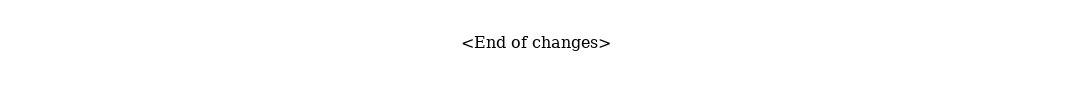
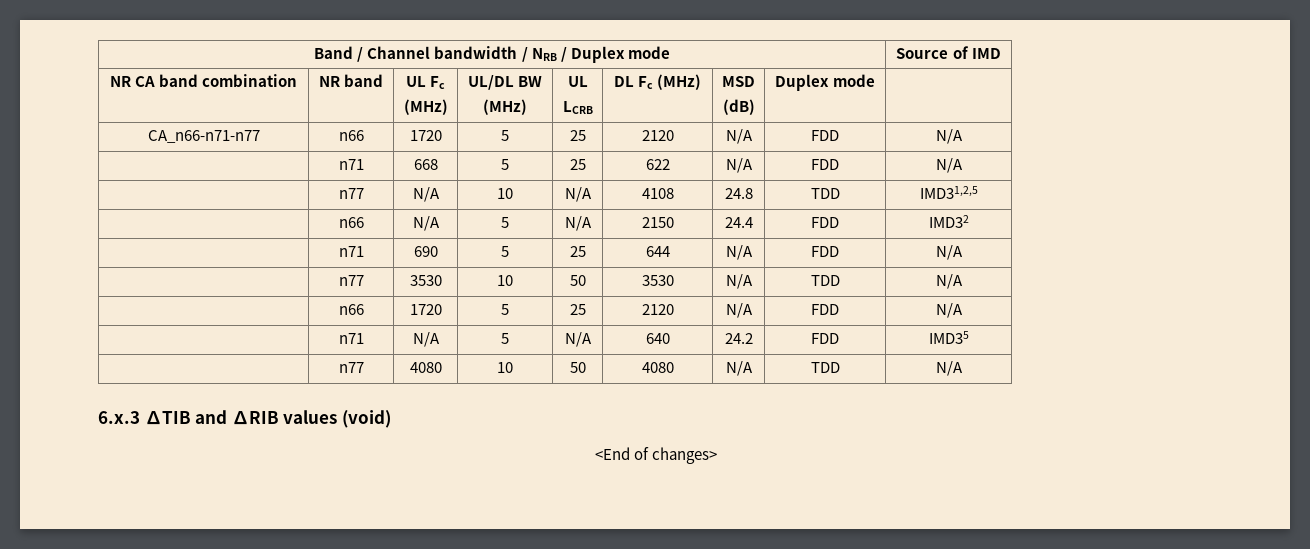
(461, 42) none -> [314,46,670,63] [896,46,1001,59] [109,74,298,87] [318,74,384,87] [405,76,446,89] [403,99,448,115] [467,75,543,90] [483,99,527,115] [567,76,588,87] [562,101,593,114] [613,74,702,90] [722,76,755,87] [722,99,755,115] [775,74,875,91] [147,130,260,143] [338,130,364,141] [409,130,442,141] [501,130,509,141] [569,130,586,141] [641,130,674,141] [725,129,753,144] [811,130,839,141] [935,129,963,144] [338,159,364,170] [413,159,438,170] [501,159,509,170] [569,159,586,170] [645,159,670,170] [725,158,753,173] [811,159,839,170] [935,158,963,173] [338,188,364,199] [412,187,440,202] [497,188,513,199] [564,187,592,202] [641,188,674,199] [724,188,753,199] [810,188,840,199] [919,186,978,199] [338,217,364,228] [412,216,440,231] [501,217,509,228] [564,216,592,231] [641,217,674,228] [724,217,753,228] [811,217,839,228] [928,215,969,228] [338,246,364,257] [413,246,438,257] [501,246,509,257] [569,246,586,257] [645,246,670,257] [725,245,753,260] [811,246,839,257] [935,245,963,260] [338,275,364,286] [409,275,442,286] [497,275,513,286] [569,275,586,286] [641,275,674,286] [725,274,753,289] [810,275,840,286] [935,274,963,289] [338,304,364,315] [409,304,442,315] [501,304,509,315] [569,304,586,315] [641,304,674,315] [725,303,753,318] [811,304,839,315] [935,303,963,318] [338,333,364,344] [412,332,440,347] [501,333,509,344] [564,332,592,347] [645,333,670,344] [724,333,753,344] [811,333,839,344] [928,331,969,344] [338,362,364,373] [409,362,442,373] [497,362,513,373] [569,362,586,373] [641,362,674,373] [725,361,753,376] [810,362,840,373] [935,361,963,376] [98,410,391,428] Band / Channel bandwidth / NRB / Duplex mode | Source of IMD // NR CA band combination | NR band | UL Fc // (MHz) | UL/DL BW // (MHz) | UL // LCRB | DL Fc (MHz) | MSD // (dB) | Duplex mode | // CA_n66-n71-n77 | n66 | 1720 | 5 | 25 | 2120 | N/A | FDD | N/A // | n71 | 668 | 5 | 25 | 622 | N/A | FDD | N/A // | n77 | N/A | 10 | N/A | 4108 | 24.8 | TDD | IMD31,2,5 // | n66 | N/A | 5 | N/A | 2150 | 24.4 | FDD | IMD32 // | n71 | 690 | 5 | 25 | 644 | N/A | FDD | N/A // | n77 | 3530 | 10 | 50 | 3530 | N/A | TDD | N/A // | n66 | 1720 | 5 | 25 | 2120 | N/A | FDD | N/A // | n71 | N/A | 5 | N/A | 640 | 24.2 | FDD | IMD35 // | n77 | 4080 | 10 | 50 | 4080 | N/A | TDD | N/A // 6.x.3 ∆TIB and ∆RIB values (void) //

